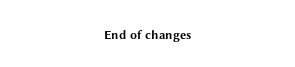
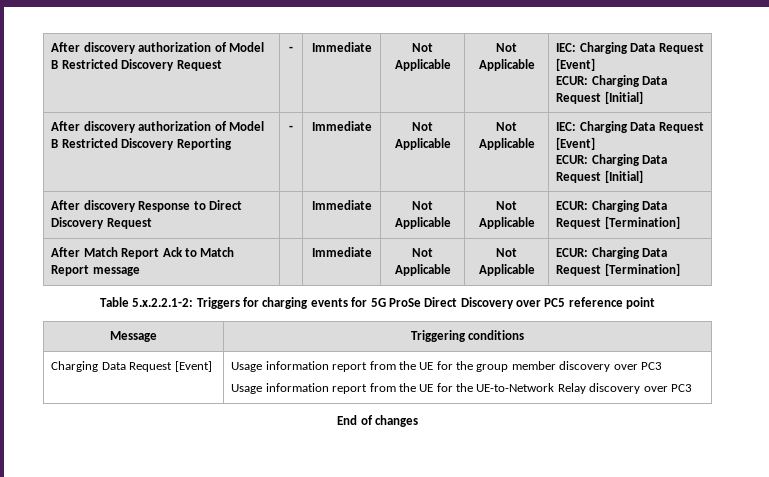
(104, 35) none -> [51,42,264,54] [51,59,222,71] [289,46,293,52] [311,42,372,52] [412,43,433,52] [394,59,451,71] [496,43,517,52] [478,59,535,71] [556,42,704,54] [556,58,596,71] [556,75,668,87] [556,91,643,104] [51,121,264,133] [51,138,232,150] [289,125,293,131] [311,121,372,131] [412,122,433,131] [394,138,451,150] [496,122,517,131] [478,138,535,150] [556,121,704,133] [556,137,596,150] [556,154,668,166] [556,170,643,183] [51,200,242,212] [51,217,152,229] [311,200,372,210] [412,201,433,210] [394,217,451,229] [496,201,517,210] [478,217,535,229] [556,200,668,212] [556,216,680,229] [51,247,235,259] [51,265,140,276] [311,247,372,257] [412,248,433,257] [394,264,451,276] [496,248,517,257] [478,264,535,276] [556,247,668,259] [556,263,680,276] [99,297,656,309] [110,331,157,342] [410,330,525,342] [51,361,212,372] [231,361,662,372] [231,383,692,394] After discovery authorization of Model B Restricted Discovery Request | - | Immediate | Not Applicable | Not Applicable | IEC: Charging Data Request [Event] // ECUR: Charging Data Request [Initial] // After discovery authorization of Model B Restricted Discovery Reporting | - | Immediate | Not Applicable | Not Applicable | IEC: Charging Data Request [Event] // ECUR: Charging Data Request [Initial] // After discovery Response to Direct Discovery Request | | Immediate | Not Applicable | Not Applicable | ECUR: Charging Data Request [Termination] // After Match Report Ack to Match Report message | | Immediate | Not Applicable | Not Applicable | ECUR: Charging Data Request [Termination] // Table 5.x.2.2.1-2: Triggers for charging events for 5G ProSe Direct Discovery over PC5 reference point // Message | Triggering conditions // Charging Data Request [Event] | Usage information report from the UE for the group member discovery over PC3 // Usage information report from the UE for the UE-to-Network Relay discovery over PC3 //

